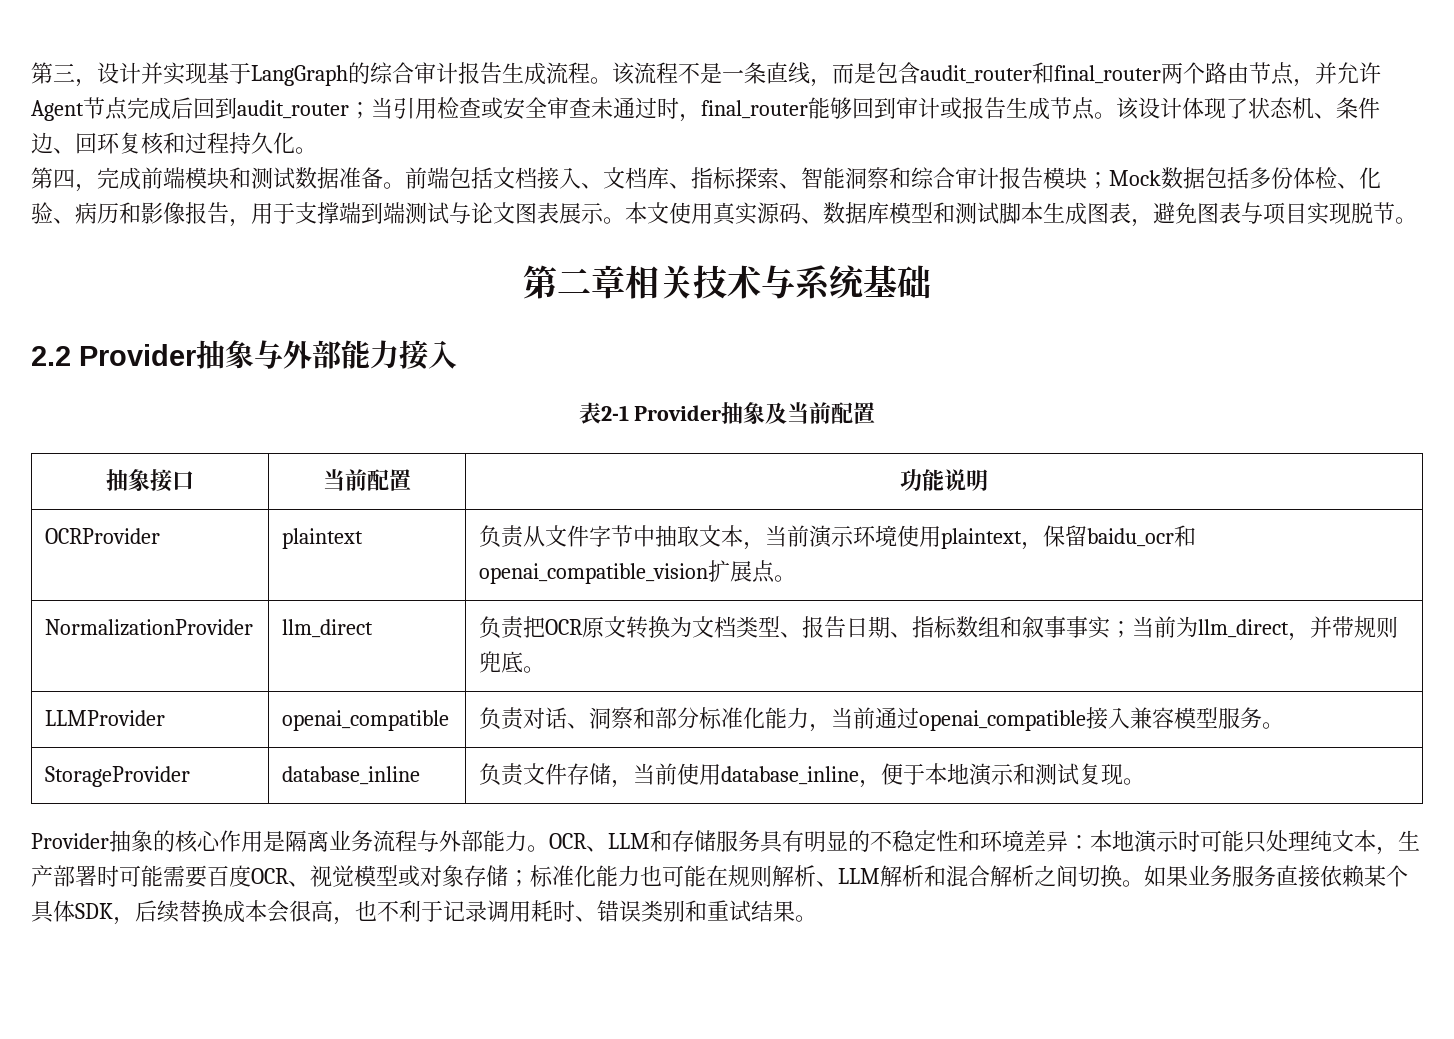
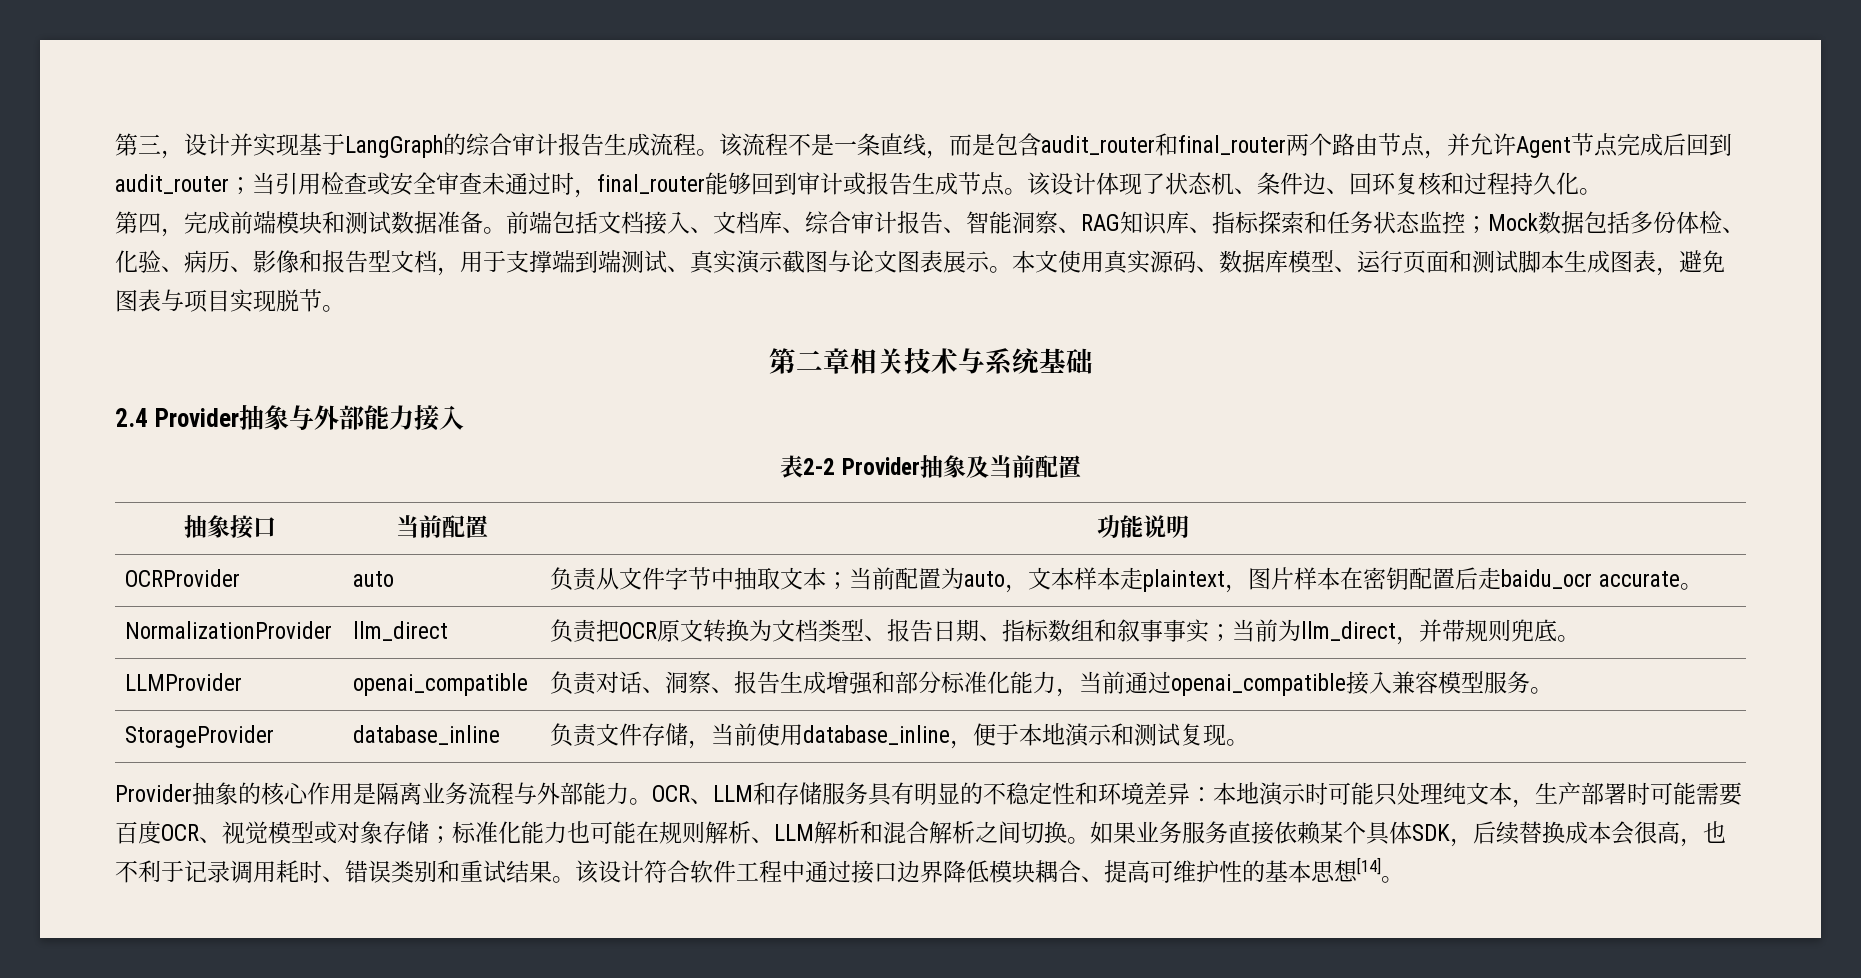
[691,167,1087,189] 指标探索、智能洞察和综合审计报告模块 -> [805,211,1465,235] 综合审计报告、智能洞察、RAG知识库、指标探索和任务状态监控
[119,202,229,224] 和影像报告 -> [230,250,437,273] 、影像和报告型文档
(449, 213) none -> [667,250,828,274] 、真实演示截图
(933, 212) none -> [1334,250,1449,273] 、运行页面
[31,346,71,366] 2.2 -> [115,408,148,427] 2.4
[600,405,629,421] 2-1 -> [803,458,836,475] 2-2
[282,528,364,549] plaintext -> [353,571,395,587] auto
[743,525,1197,550] [479,560,776,584] ，当前演示环境使用plaintext，保留baidu_ocr和openai_compatible_vision扩展点 -> [826,567,1680,593] ；当前配置为auto，文本样本走plaintext，图片样本在密钥配置后走baidu_ocr accurate
(634, 718) none -> [711,671,874,695] 、报告生成增强
(817, 918) none -> [575,857,1381,884] [1381,876,1404,883] 该设计符合软件工程中通过接口边界降低模块耦合、提高可维护性的基本思想[14]。

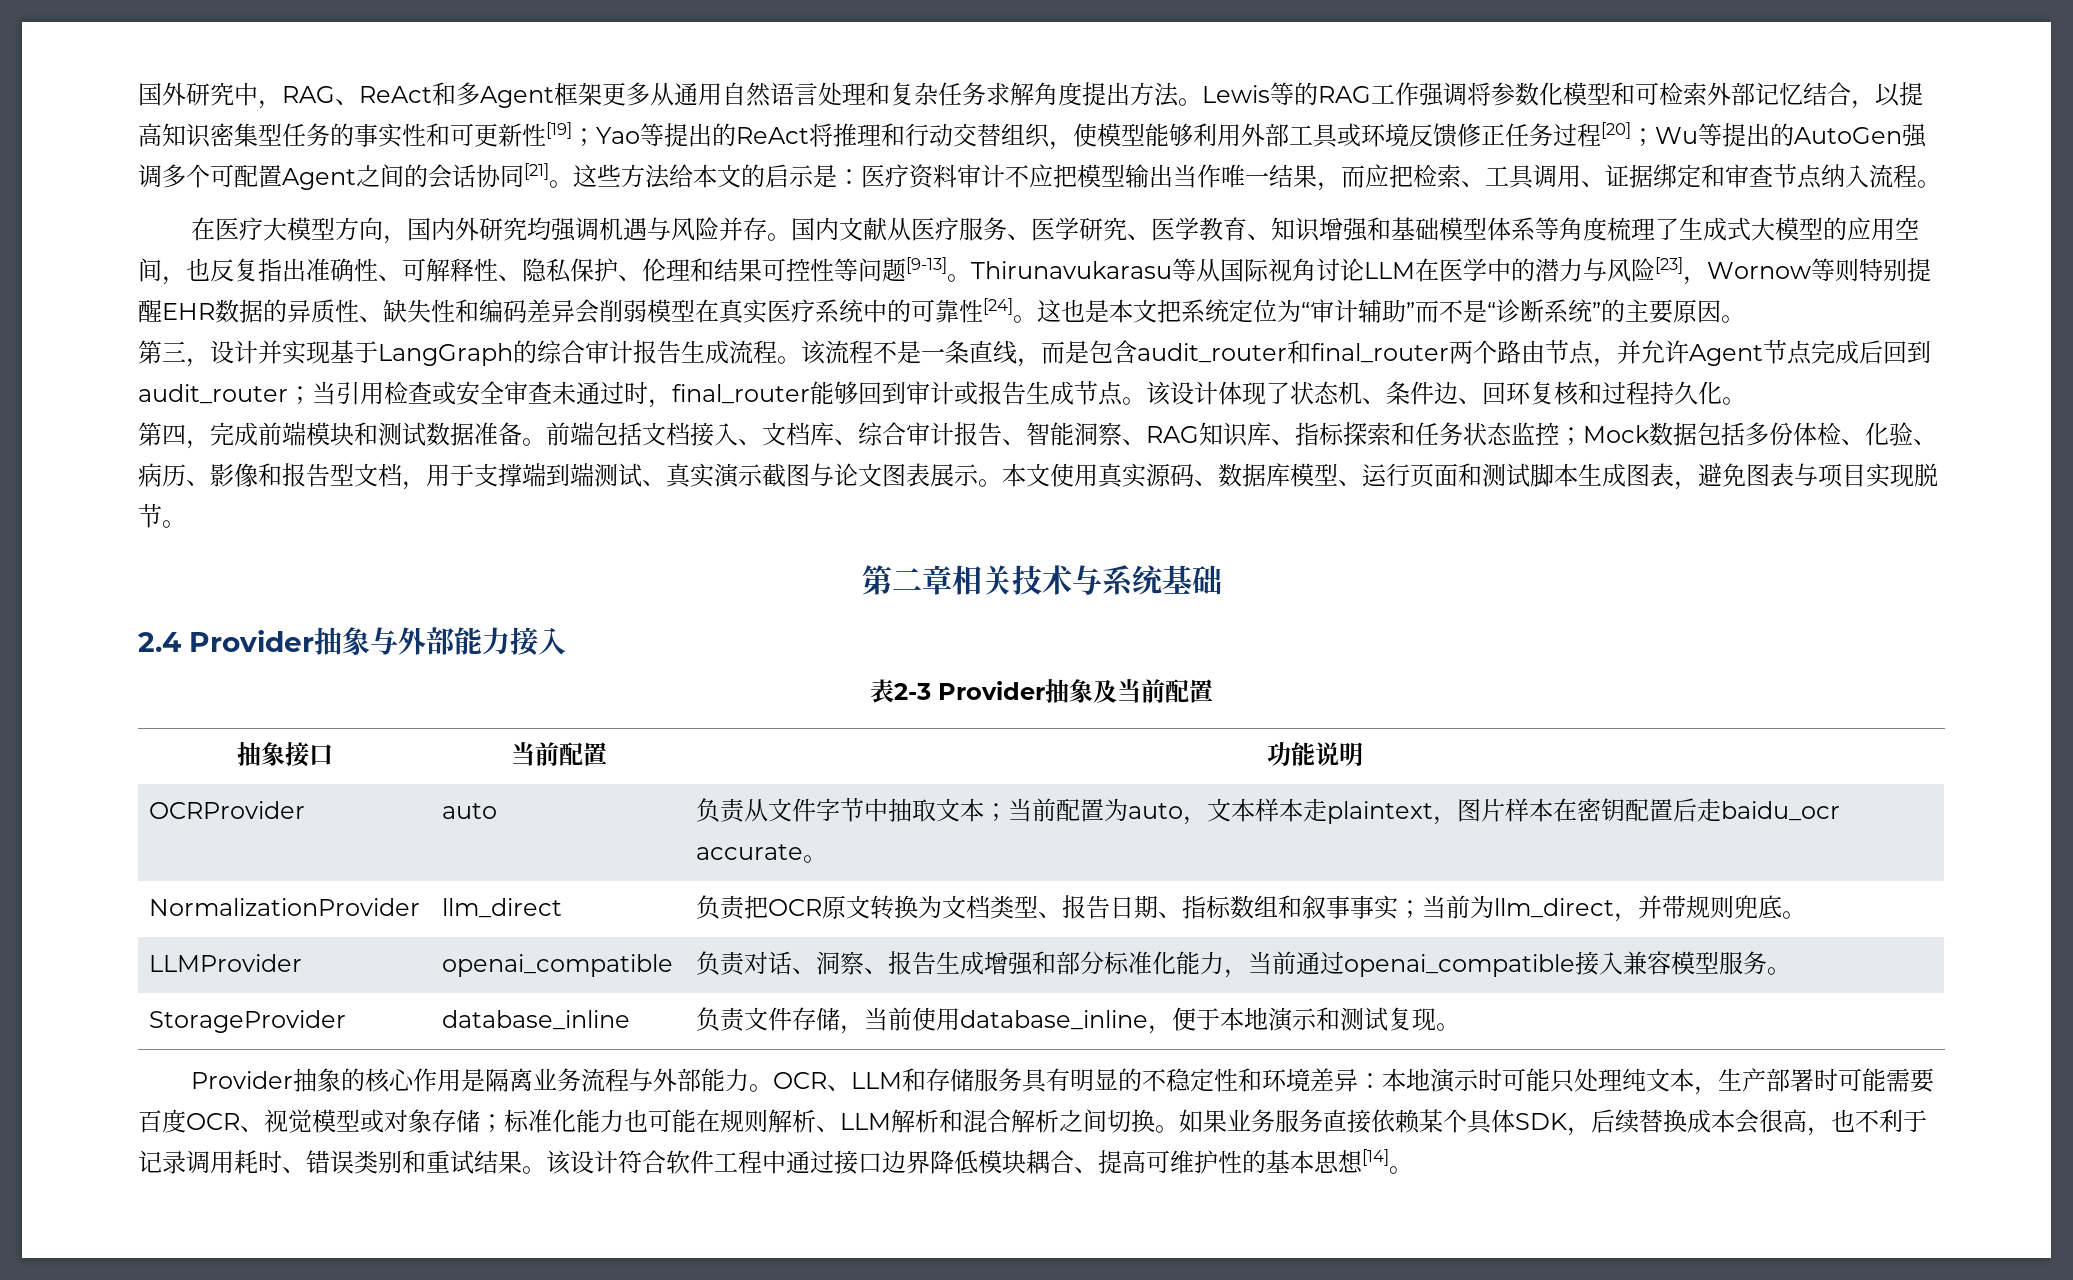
(115, 144) none -> [138,82,1923,109] [138,122,1927,150] [138,163,549,190] [549,164,1941,191] [191,217,1920,244] [138,257,947,285] [947,257,1683,282] [1683,258,1931,285] [138,298,1013,324] [1013,299,1745,324] 国外研究中，RAG、ReAct和多Agent框架更多从通用自然语言处理和复杂任务求解角度提出方法。Lewis等的RAG工作强调将参数化模型和可检索外部记忆结合，以提高知识密集型任务的事实性和可更新性[19]；Yao等提出的ReAct将推理和行动交替组织，使模型能够利用外部工具或环境反馈修正任务过程[20]；Wu等提出的AutoGen强调多个可配置Agent之间的会话协同[21]。这些方法给本文的启示是：医疗资料审计不应把模型输出当作唯一结果，而应把检索、工具调用、证据绑定和审查节点纳入流程。 // 在医疗大模型方向，国内外研究均强调机遇与风险并存。国内文献从医疗服务、医学研究、医学教育、知识增强和基础模型体系等角度梳理了生成式大模型的应用空间，也反复指出准确性、可解释性、隐私保护、伦理和结果可控性等问题[9-13]。Thirunavukarasu等从国际视角讨论LLM在医学中的潜力与风险[23]，Wornow等则特别提醒EHR数据的异质性、缺失性和编码差异会削弱模型在真实医疗系统中的可靠性[24]。这也是本文把系统定位为“审计辅助”而不是“诊断系统”的主要原因。 //
[803,458,836,475] 2-2 -> [894,683,932,700] 2-3

